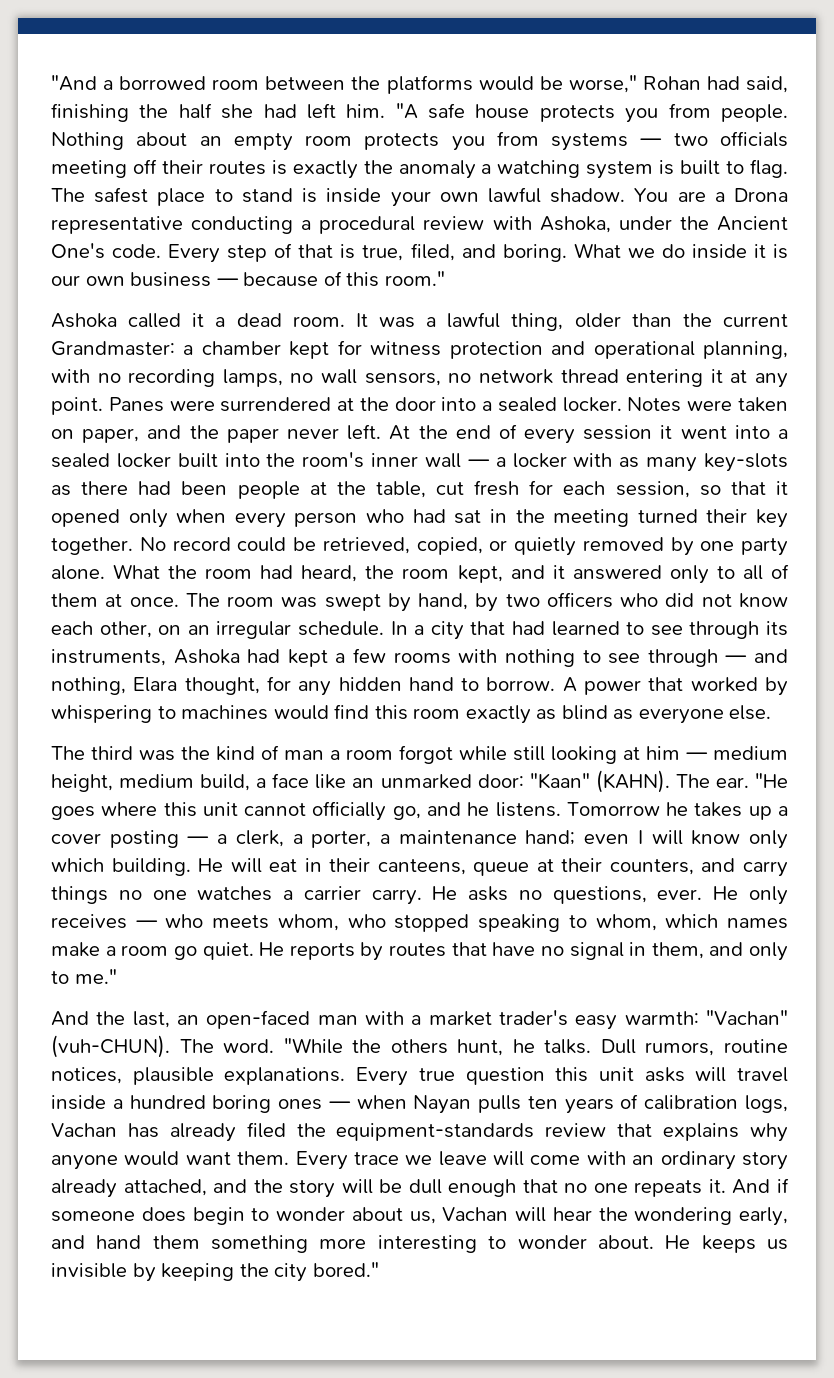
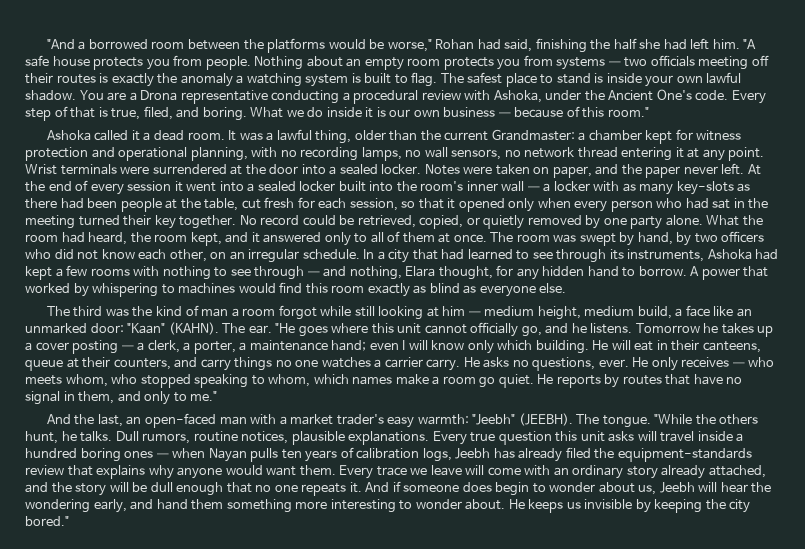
[108,397,164,412] Panes -> [25,164,117,175] Wrist terminals
[706,1010,789,1025] [51,1035,275,1058] "Vachan" (vuh-CHUN). The word. -> [472,413,651,428] "Jeebh" (JEEBH). The tongue.
[51,1123,117,1137] Vachan -> [455,448,491,459] Jeebh
[442,1207,509,1221] Vachan -> [659,482,695,493] Jeebh

